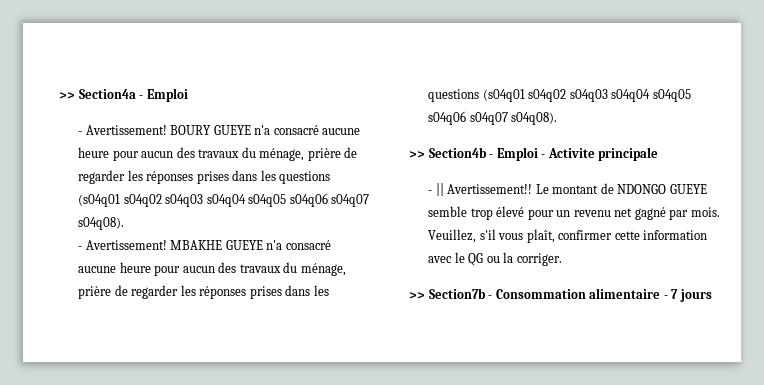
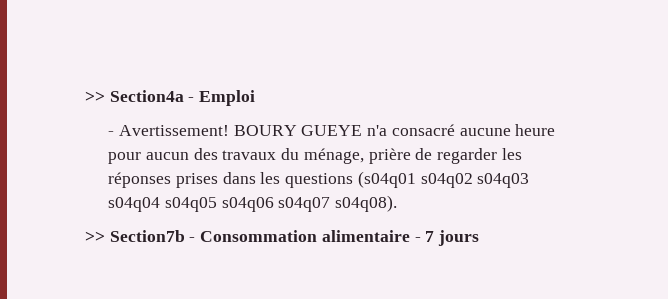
[78,240,331,250] [78,262,346,276] [78,285,329,299] [428,89,691,102] [428,111,558,125] [409,147,659,161] [428,183,707,196] [428,206,720,220] [428,229,708,243] [428,252,562,266] // - Avertissement! MBAKHE GUEYE n'a consacré aucune heure pour aucun des travaux du ménage, prière de regarder les réponses prises dans les questions (s04q01 s04q02 s04q03 s04q04 s04q05 s04q06 s04q07 s04q08). // >> Section4b - Emploi - Activite principale // - || Avertissement!! Le montant de NDONGO GUEYE semble trop élevé pour un revenu net gagné par mois. Veuillez, s'il vous plaît, confirmer cette information avec le QG ou la corriger. -> (398, 203) none

